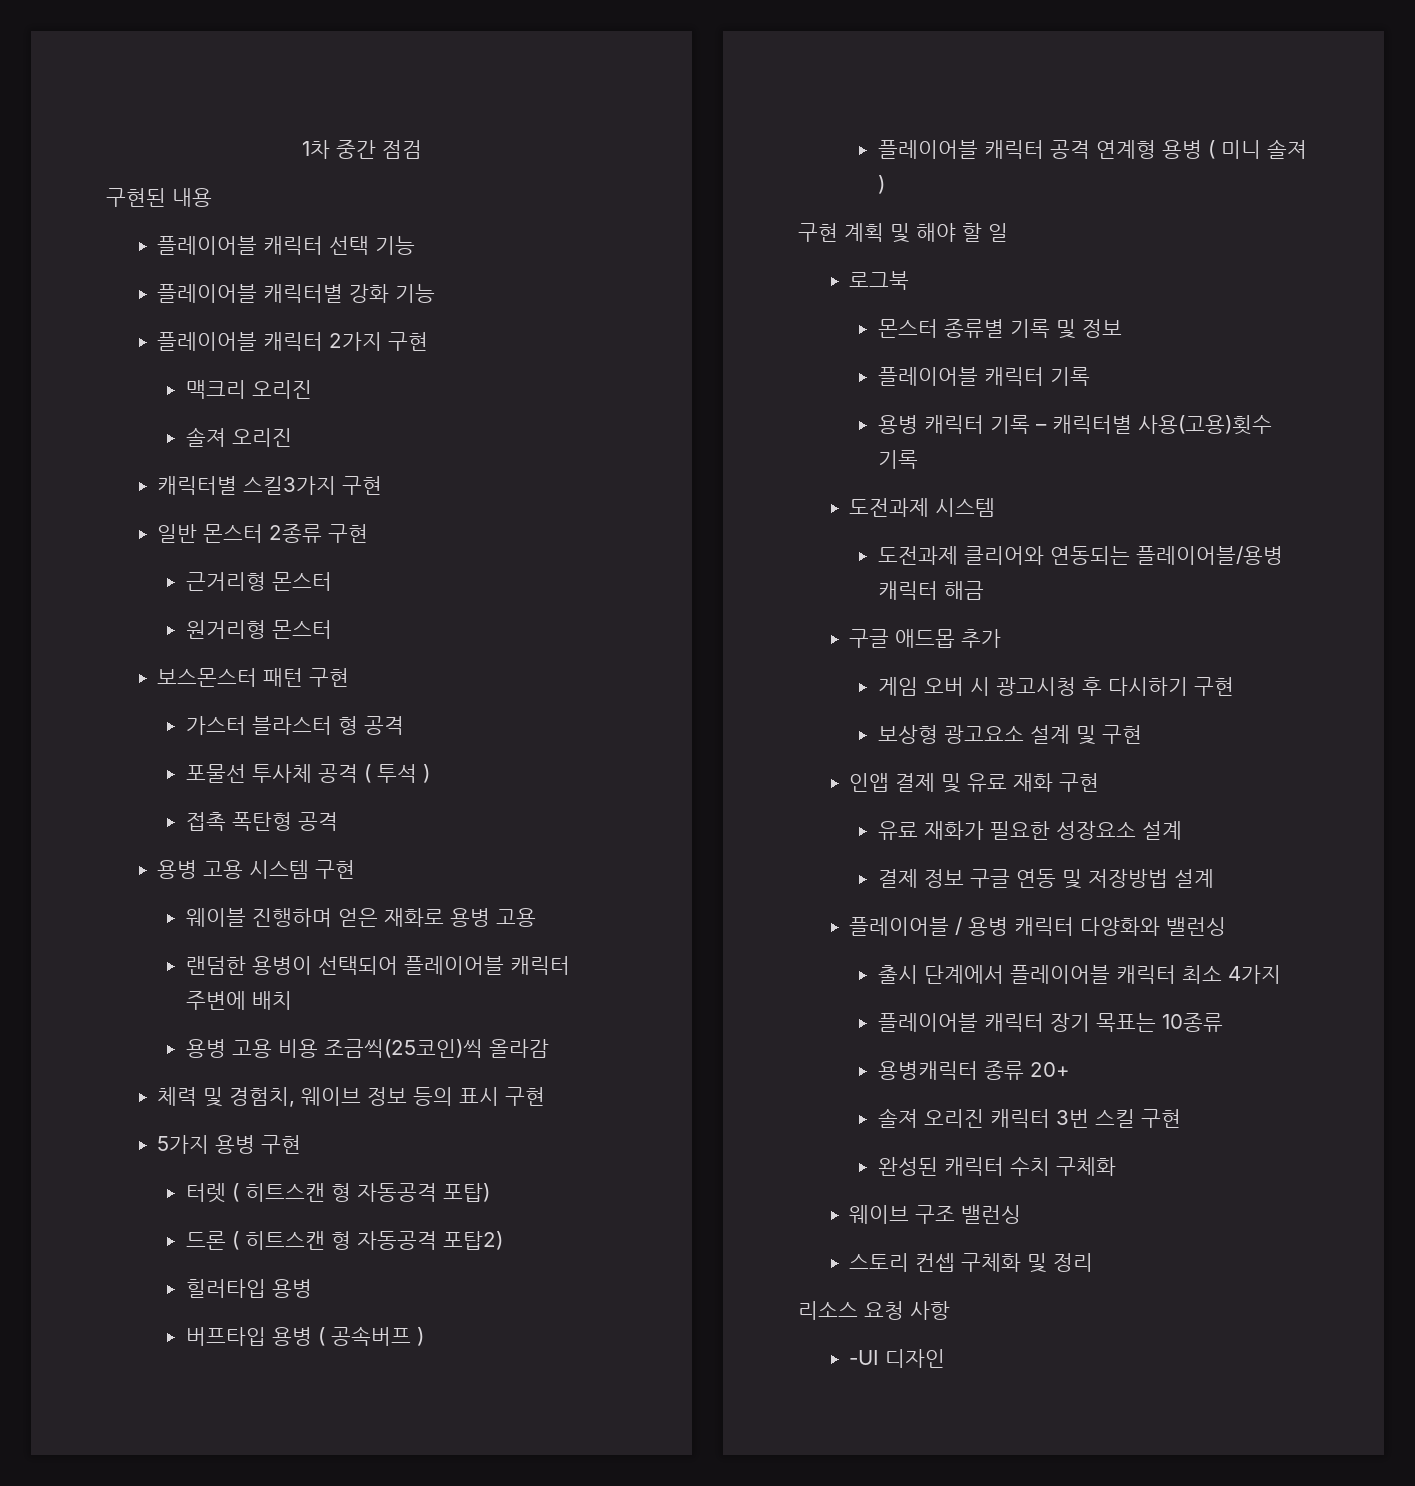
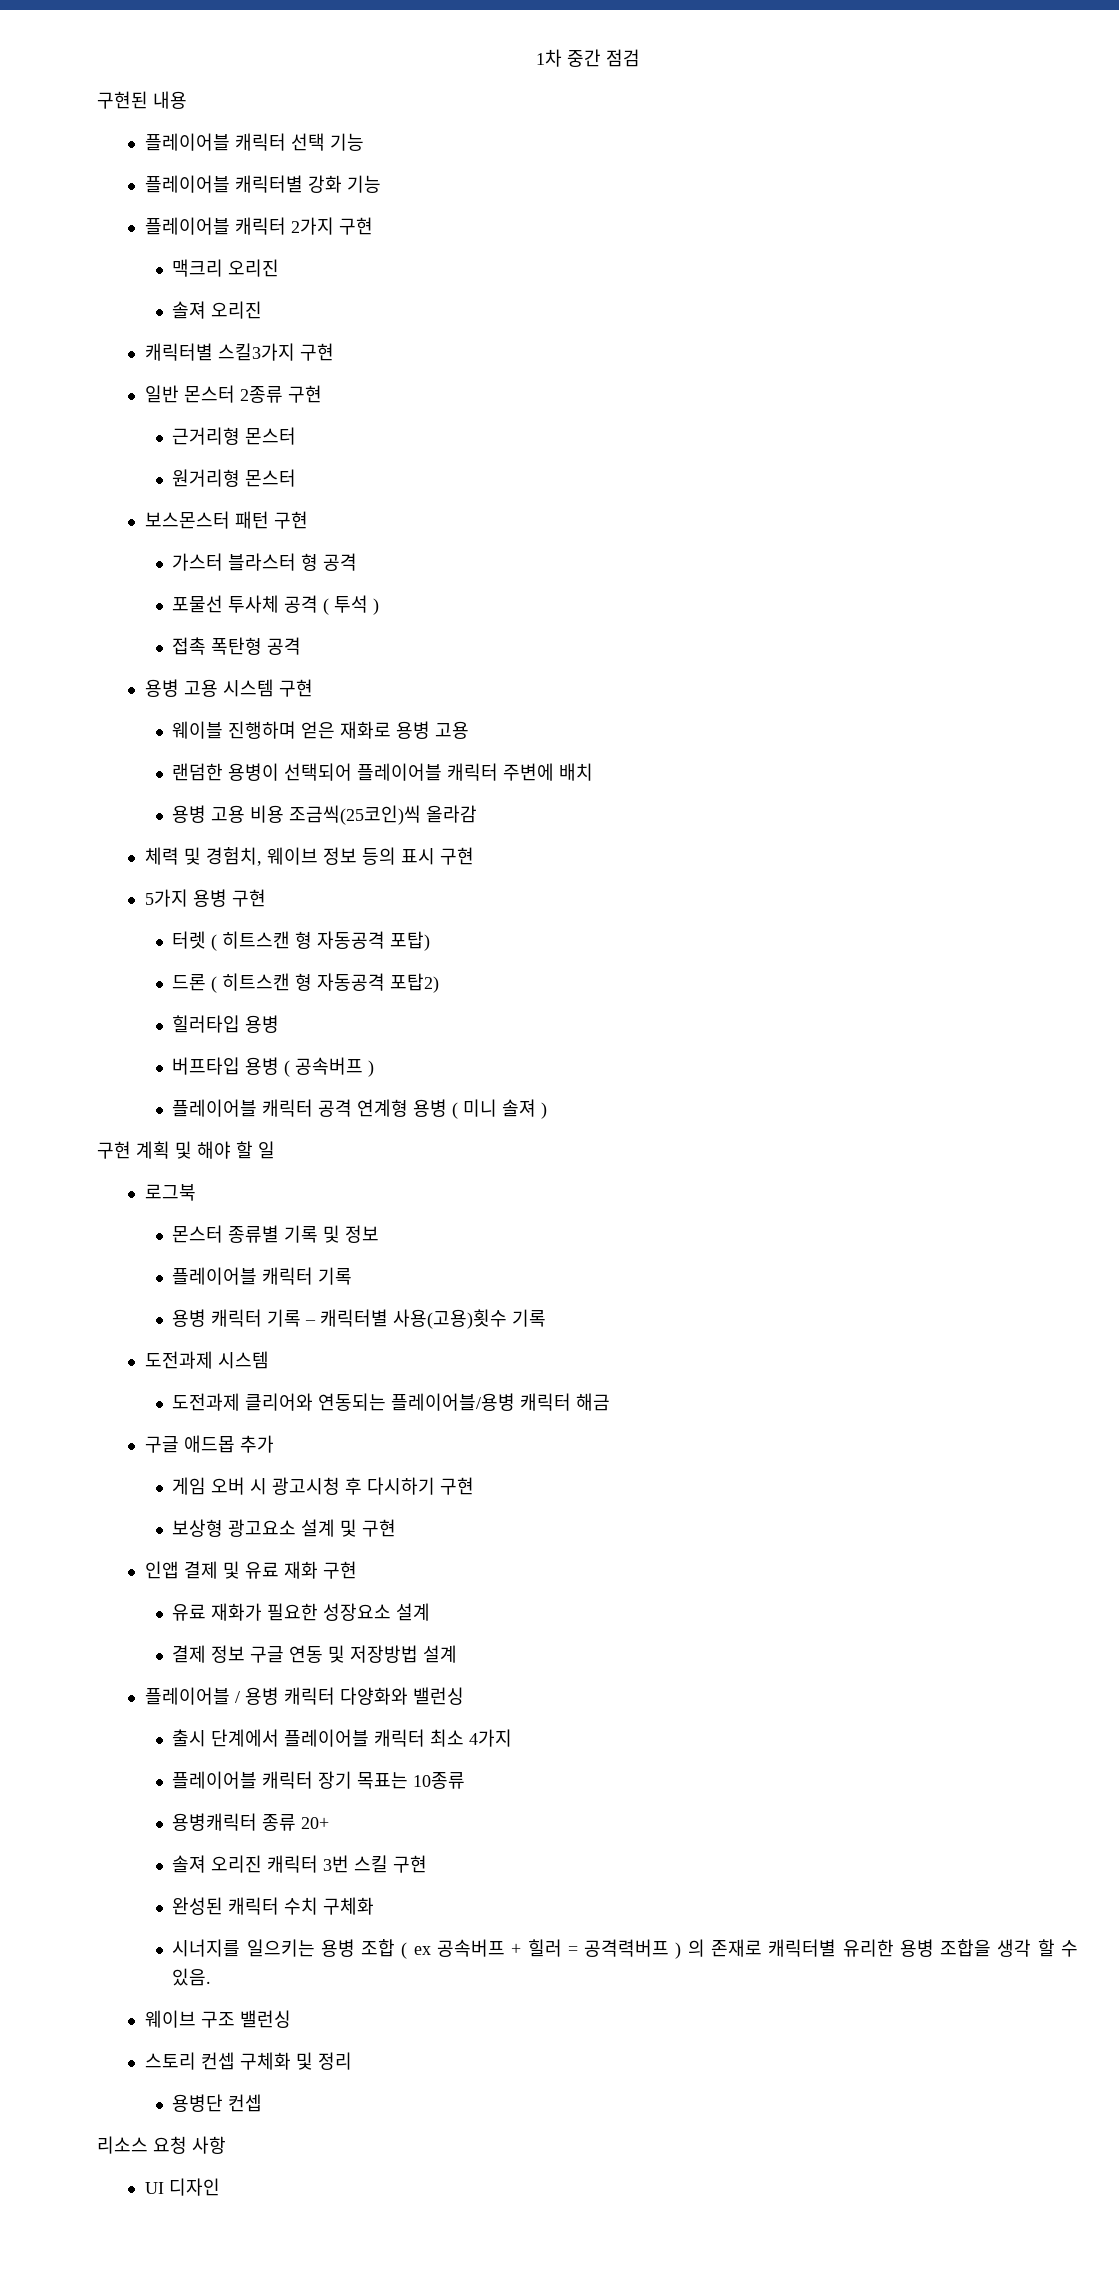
(1116, 1166) none -> [172,1939,1079,1959] [172,1968,212,1986] // 시너지를 일으키는 용병 조합 ( ex 공속버프 + 힐러 = 공격력버프 ) 의 존재로 캐릭터별 유리한 용병 조합을 생각 할 수 있음.
(1094, 1262) none -> [172,2094,263,2112] // 용병단 컨셉
[849,1350,880,1365] -UI -> [144,2182,164,2194] UI

